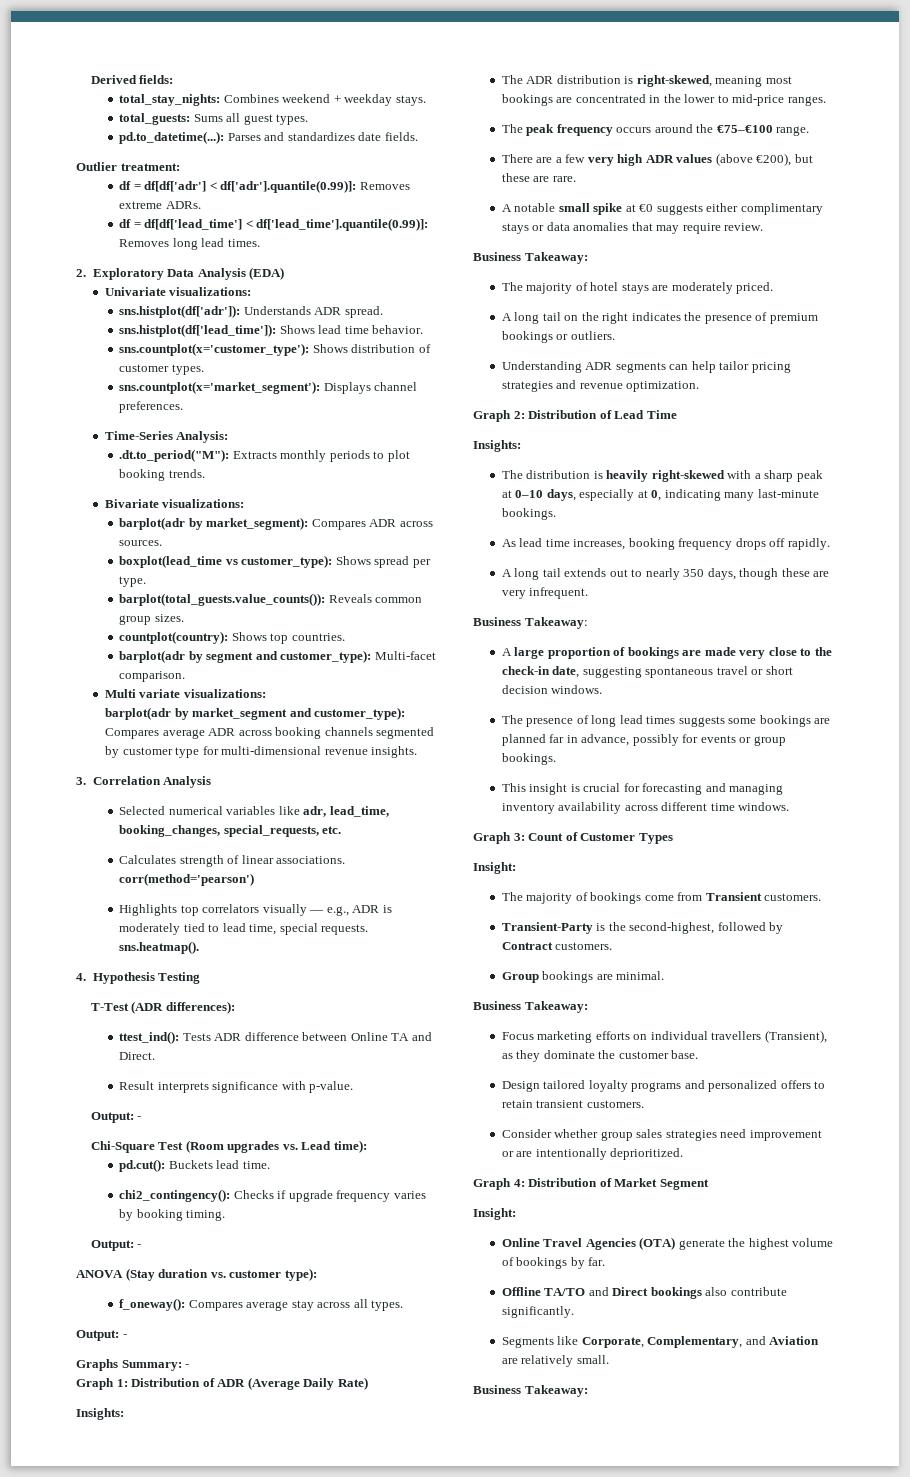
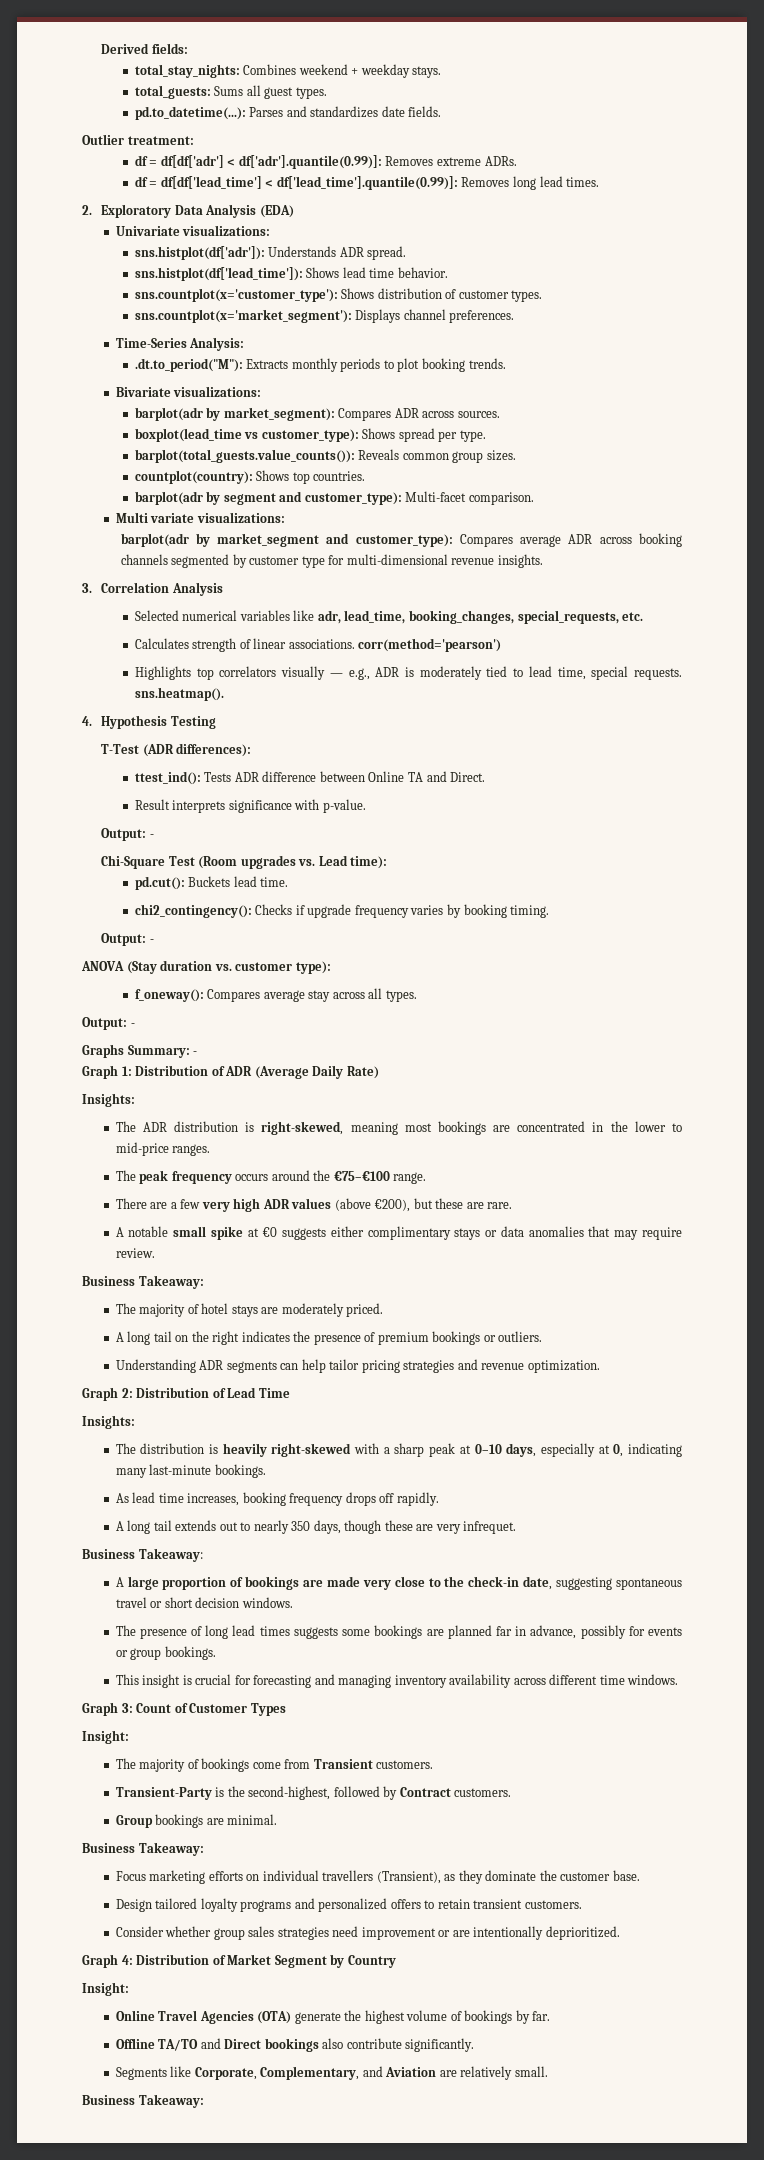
[529,587,589,599] infrequent. -> [463,1521,517,1534] infrequet.
(709, 1184) none -> [330,1954,396,1968] by Country

